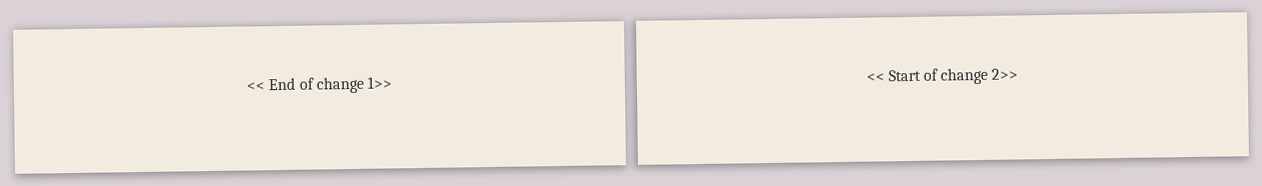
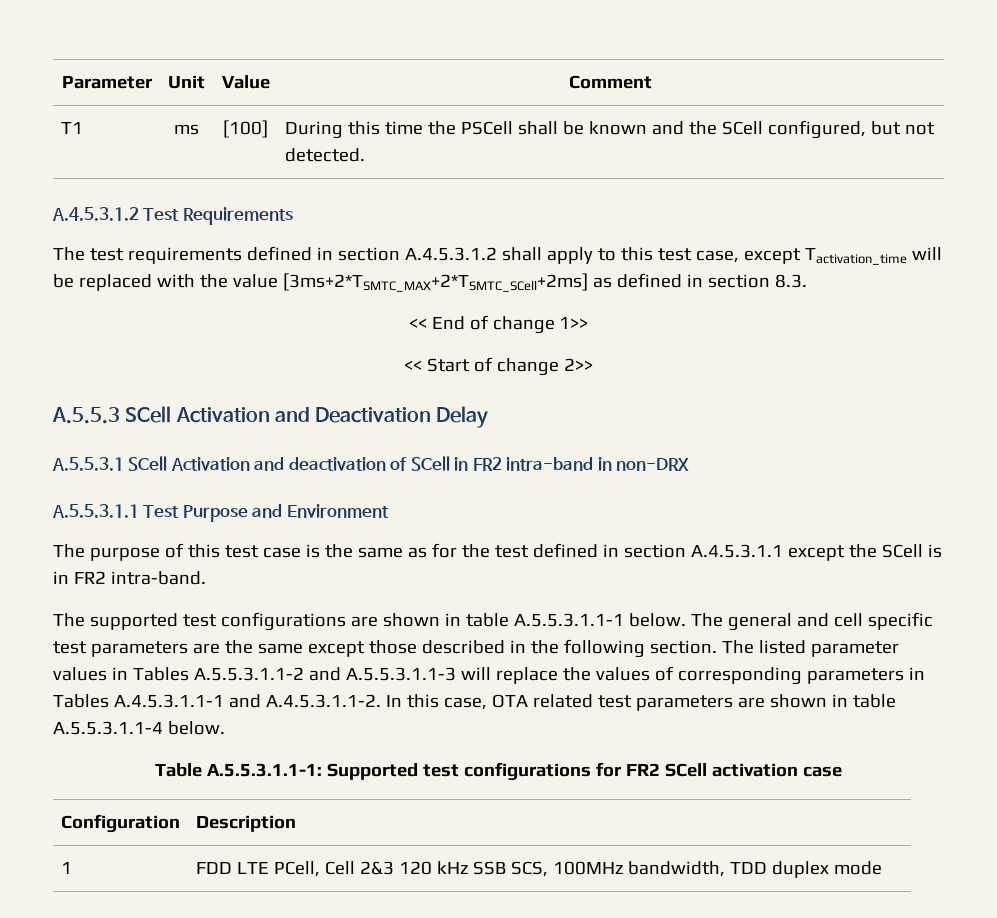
(246, 86) none -> [61,76,153,89] [168,75,205,89] [221,75,270,89] [569,75,652,89] [60,122,83,134] [174,124,199,135] [223,120,268,138] [284,120,935,139] [284,148,365,162] [52,207,293,225] [53,246,942,265] [53,273,807,292] Parameter | Unit | Value | Comment // T1 | ms | [100] | During this time the PSCell shall be known and the SCell configured, but not detected. // A.4.5.3.1.2 Test Requirements // The test requirements defined in section A.4.5.3.1.2 shall apply to this test case, except Tactivation_time will be replaced with the value [3ms+2*TSMTC_MAX+2*TSMTC_SCell+2ms] as defined in section 8.3. //
(1019, 74) none -> [52,406,489,428] [52,456,689,471] [52,504,389,522] [53,543,942,561] [53,571,206,585] [53,612,933,631] [53,639,899,658] [53,666,925,685] [53,694,896,711] [53,721,225,735] [155,762,842,781] [60,814,180,833] [195,815,296,832] [60,862,72,874] [195,861,882,878] // A.5.5.3 SCell Activation and Deactivation Delay // A.5.5.3.1 SCell Activation and deactivation of SCell in FR2 intra-band in non-DRX // A.5.5.3.1.1 Test Purpose and Environment // The purpose of this test case is the same as for the test defined in section A.4.5.3.1.1 except the SCell is in FR2 intra-band. // The supported test configurations are shown in table A.5.5.3.1.1-1 below. The general and cell specific test parameters are the same except those described in the following section. The listed parameter values in Tables A.5.5.3.1.1-2 and A.5.5.3.1.1-3 will replace the values of corresponding parameters in Tables A.4.5.3.1.1-1 and A.4.5.3.1.1-2. In this case, OTA related test parameters are shown in table A.5.5.3.1.1-4 below. // Table A.5.5.3.1.1-1: Supported test configurations for FR2 SCell activation case // Configuration | Description // 1 | FDD LTE PCell, Cell 2&3 120 kHz SSB SCS, 100MHz bandwidth, TDD duplex mode

